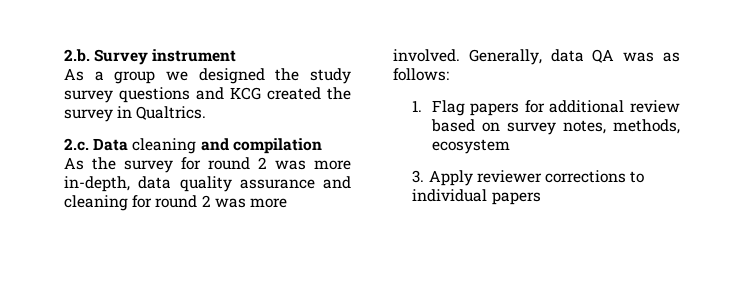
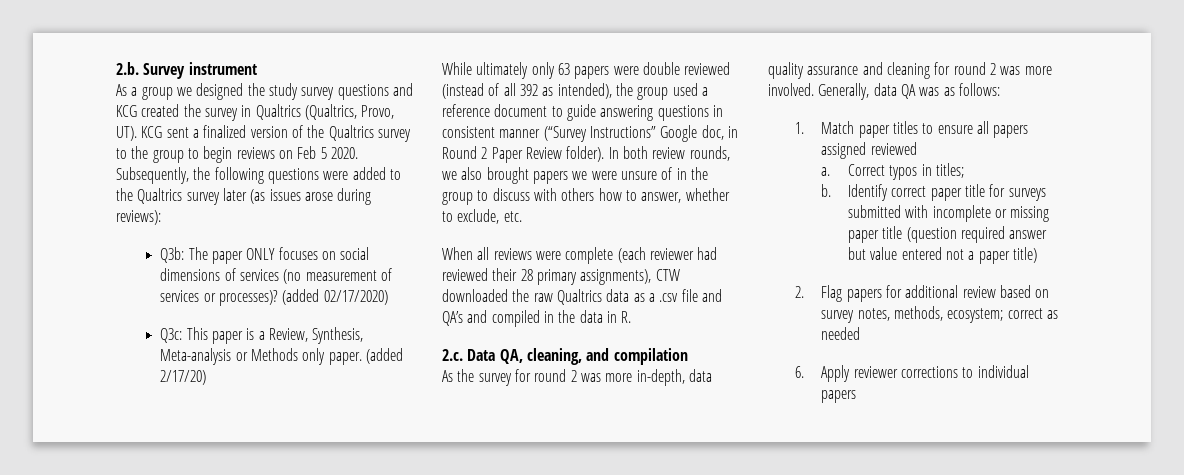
[136,106,207,120] Qualtrics. -> [255,104,395,120] [116,125,411,142] [116,146,358,163] [116,167,401,184] [116,188,372,205] [116,210,161,225] [160,247,370,264] [160,268,392,284] [160,289,388,306] [160,327,364,344] [160,348,403,365] [160,370,207,385] [442,62,731,79] [442,83,708,100] [442,104,723,121] [442,125,738,142] [442,146,730,163] [442,167,708,184] [442,188,730,205] [442,209,522,224] [442,247,718,264] [442,268,680,285] [442,289,722,305] [442,310,632,327] Qualtrics (Qualtrics, Provo, UT). KCG sent a finalized version of the Qualtrics survey to the group to begin reviews on Feb 5 2020. Subsequently, the following questions were added to the Qualtrics survey later (as issues arose during reviews): // Q3b: The paper ONLY focuses on social dimensions of services (no measurement of services or processes)? (added 02/17/2020) // Q3c: This paper is a Review, Synthesis, Meta-analysis or Methods only paper. (added 2/17/20) // While ultimately only 63 papers were double reviewed (instead of all 392 as intended), the group used a reference document to guide answering questions in consistent manner (“Survey Instructions” Google doc, in Round 2 Paper Review folder). In both review rounds, we also brought papers we were unsure of in the group to discuss with others how to answer, whether to exclude, etc. // When all reviews were complete (each reviewer had reviewed their 28 primary assignments), CTW downloaded the raw Qualtrics data as a .csv file and QA’s and compiled in the data in R.
[132,138,197,154] cleaning -> [499,348,582,365] QA, cleaning,
(423, 106) none -> [821,121,1029,138] [821,142,917,159] [821,163,965,180] [821,184,1046,201] [848,205,1050,222] [848,226,1048,243] [848,247,1038,264] [794,286,804,298] Match paper titles to ensure all papers assigned reviewed // a. Correct typos in titles; // b. Identify correct paper title for surveys submitted with incomplete or missing paper title (question required answer but value entered not a paper title) // 2.
[431,139,510,154] [412,170,425,183] ecosystem // 3. -> [947,308,1059,323] [821,327,861,340] [794,366,804,378] ecosystem; correct as needed // 6.

